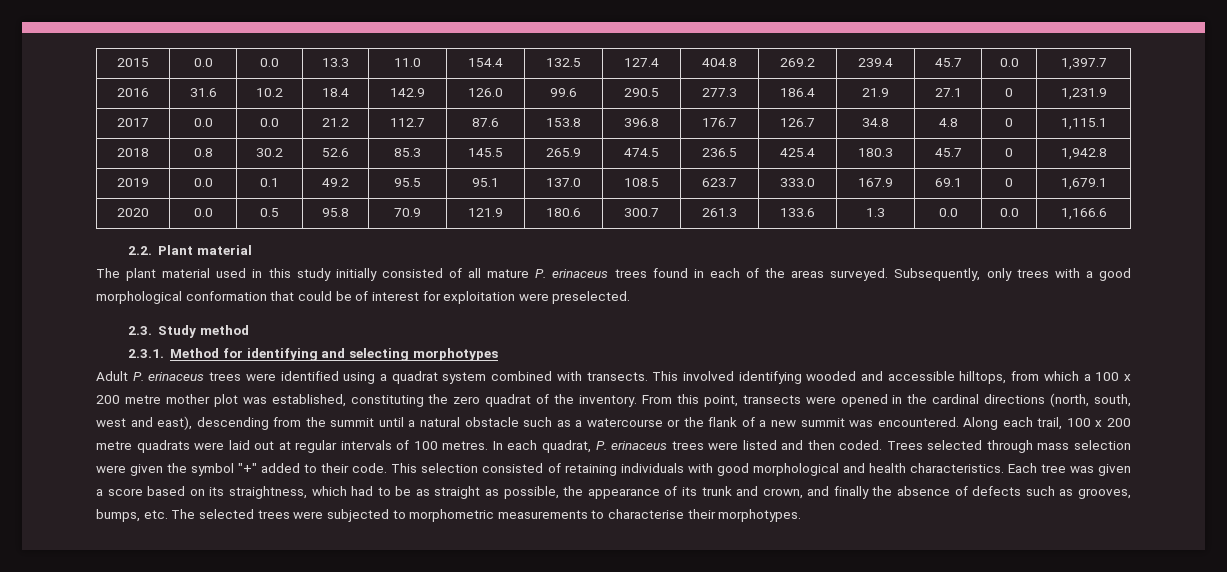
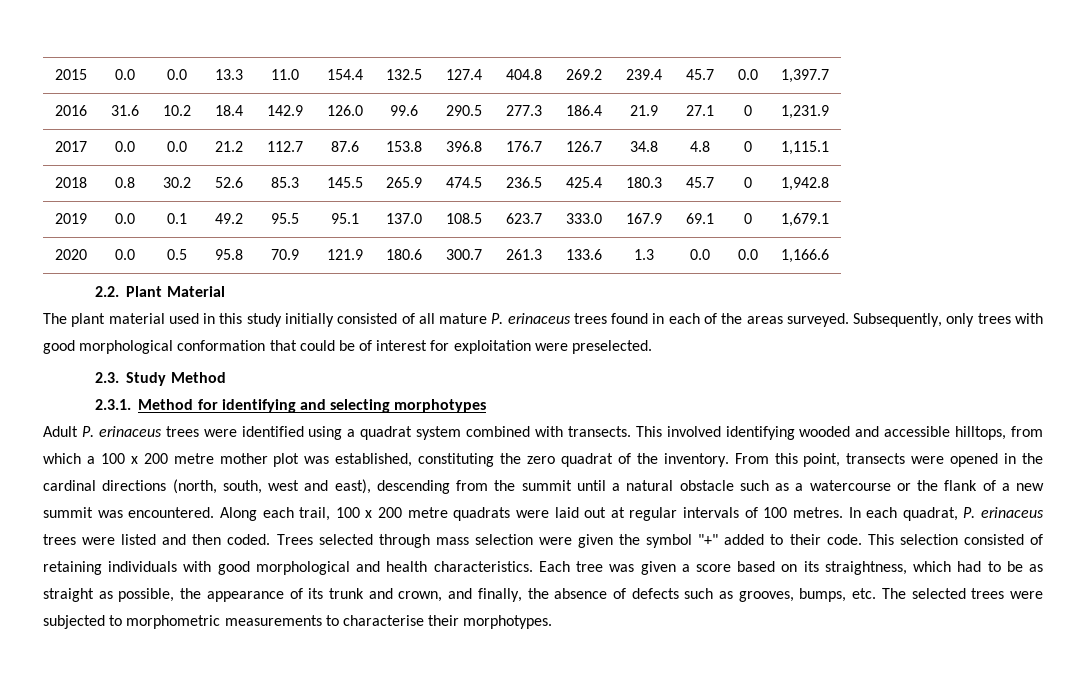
[197,245,253,255] material -> [166,286,225,297] Material
[1085,271,1093,278] a -> (1043, 318) none
[200,325,250,335] method -> [170,372,226,383] Method
[833,486,869,499] finally -> [477,588,522,602] finally,

